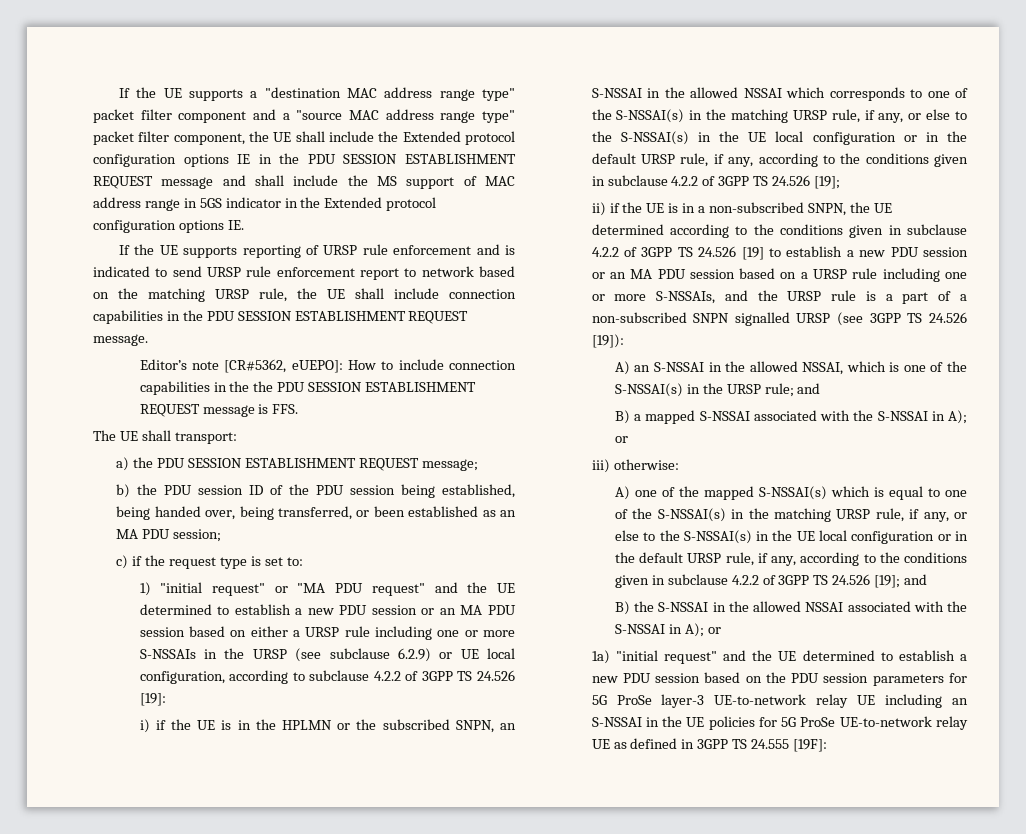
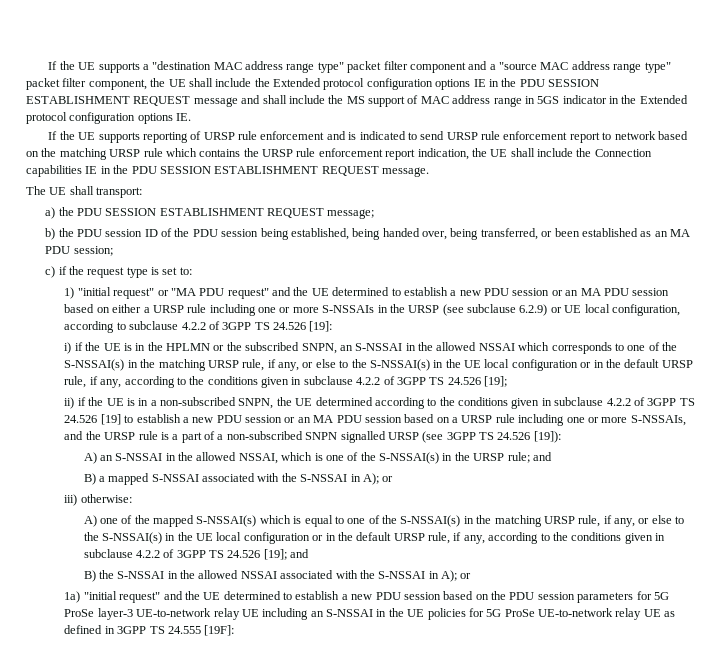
[259,288,516,302] [93,310,163,324] rule, the UE shall include connection capabilities -> [143,148,652,160] [26,165,98,177] rule which contains the URSP rule enforcement report indication, the UE shall include the Connection capabilities IE
[139,359,516,373] [139,381,477,395] [139,404,299,417] // Editor’s note [CR#5362, eUEPO]: How to include connection capabilities in the the PDU SESSION ESTABLISHMENT REQUEST message is FFS. -> (429, 172) none

